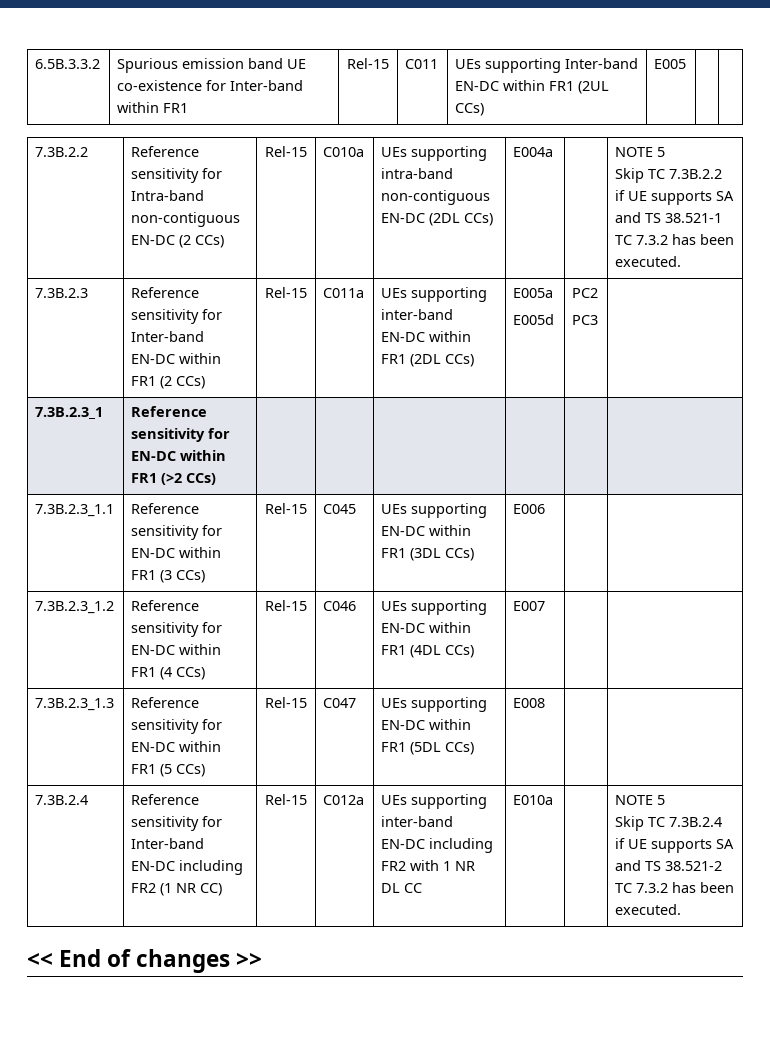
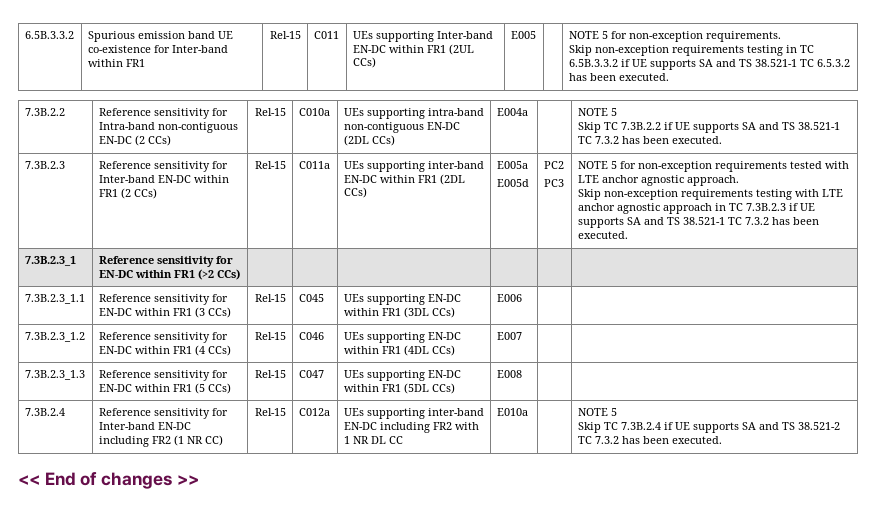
(687, 64) none -> [568,31,781,42] [568,45,814,56] [568,59,850,70] [568,73,669,81] NOTE 5 for non-exception requirements. // Skip non-exception requirements testing in TC 6.5B.3.3.2 if UE supports SA and TS 38.521-1 TC 6.5.3.2 has been executed.
(599, 320) none -> [577,161,849,172] [577,175,739,186] [577,189,843,200] [577,203,815,214] [577,217,819,228] [577,231,628,239] NOTE 5 for non-exception requirements tested with LTE anchor agnostic approach. // Skip non-exception requirements testing with LTE anchor agnostic approach in TC 7.3B.2.3 if UE supports SA and TS 38.521-1 TC 7.3.2 has been executed.

